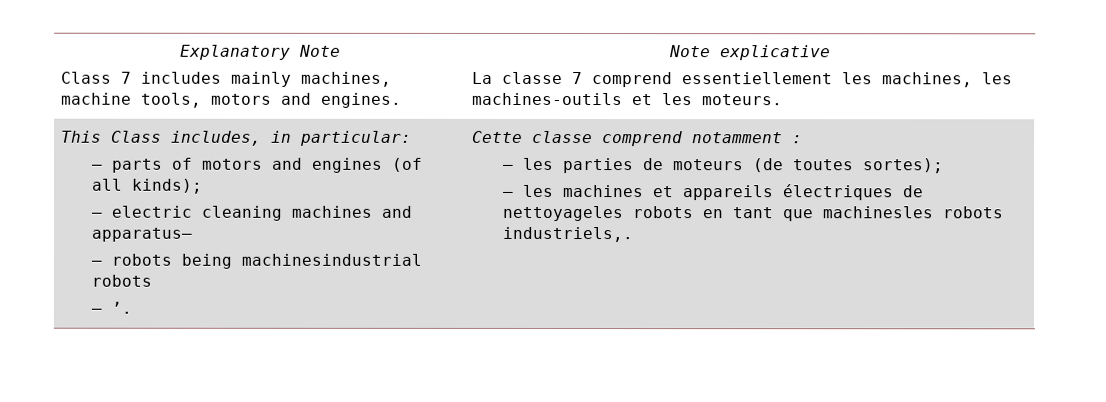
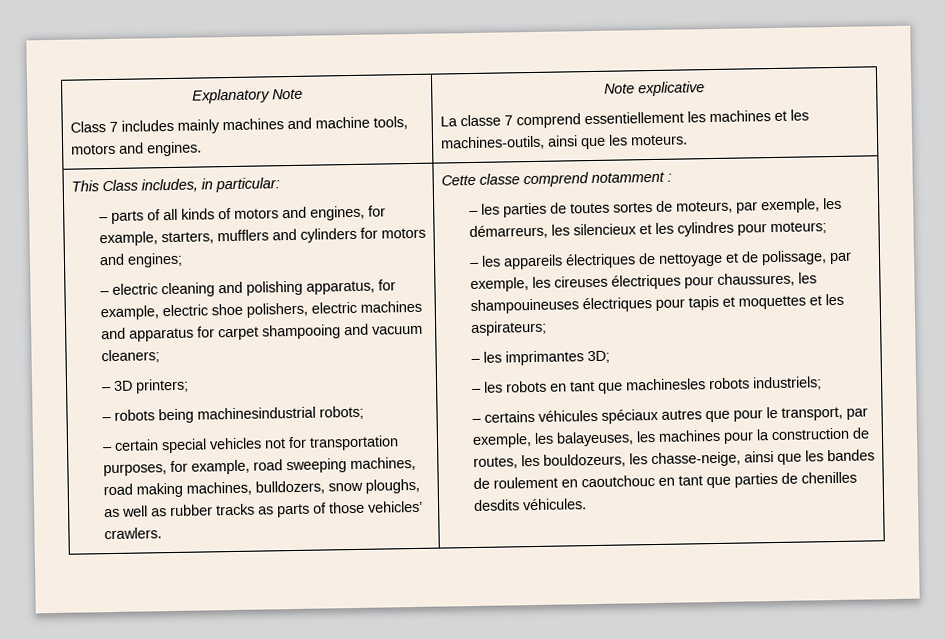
[301,71,393,87] machines, -> [221,117,312,131] machines and
[882,72,1014,88] [472,92,654,106] machines, les machines-outils et -> [708,109,809,123] [439,135,606,151] machines et les machines-outils, ainsi que
[202,157,424,173] [92,178,204,194] [91,205,413,221] [91,227,193,242] motors and engines (of all kinds); // – electric cleaning machines and apparatus– -> [162,205,386,221] [98,227,426,247] [98,252,183,268] [99,279,396,298] [99,300,422,321] [100,323,423,342] [100,349,160,364] [101,378,189,394] all kinds of motors and engines, for example, starters, mufflers and cylinders for motors and engines; // – electric cleaning and polishing apparatus, for example, electric shoe polishers, electric machines and apparatus for carpet shampooing and vacuum cleaners; // – 3D printers;
[91,274,153,287] [91,301,133,314] robots // – ’. -> [318,405,364,420] [102,435,399,454] [102,456,416,477] [102,478,420,498] [103,500,423,518] [103,527,162,540] robots; // – certain special vehicles not for transportation purposes, for example, road sweeping machines, road making machines, bulldozers, snow ploughs, as well as rubber tracks as parts of those vehicles’ crawlers.
[673,158,945,174] [503,184,675,198] moteurs (de toutes sortes); // – les machines et -> [569,197,842,214] [468,221,827,240] [469,255,501,268] toutes sortes de moteurs, par exemple, les démarreurs, les silencieux et les cylindres pour moteurs; // – les
[502,205,624,222] nettoyageles -> [657,250,852,267] [469,272,817,293] [469,293,844,315] [470,320,547,337] [470,350,610,366] [471,381,503,394] nettoyage et de polissage, par exemple, les cireuses électriques pour chaussures, les shampouineuses électriques pour tapis et moquettes et les aspirateurs; // – les imprimantes 3D; // – les
[502,226,634,243] industriels,. -> [751,376,822,391] [471,406,868,424] [471,427,870,449] [472,449,875,470] [472,471,857,490] [472,498,587,512] industriels; // – certains véhicules spéciaux autres que pour le transport, par exemple, les balayeuses, les machines pour la construction de routes, les bouldozeurs, les chasse-neige, ainsi que les bandes de roulement en caoutchouc en tant que parties de chenilles desdits véhicules.

